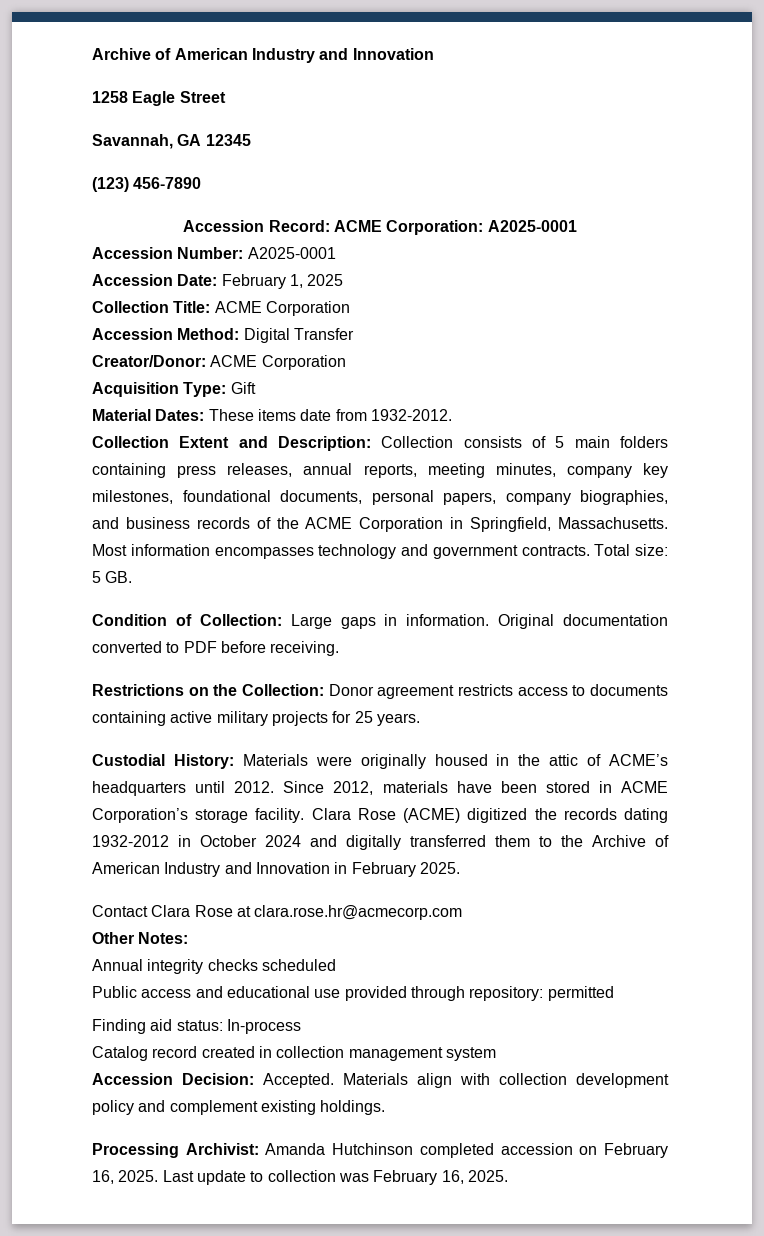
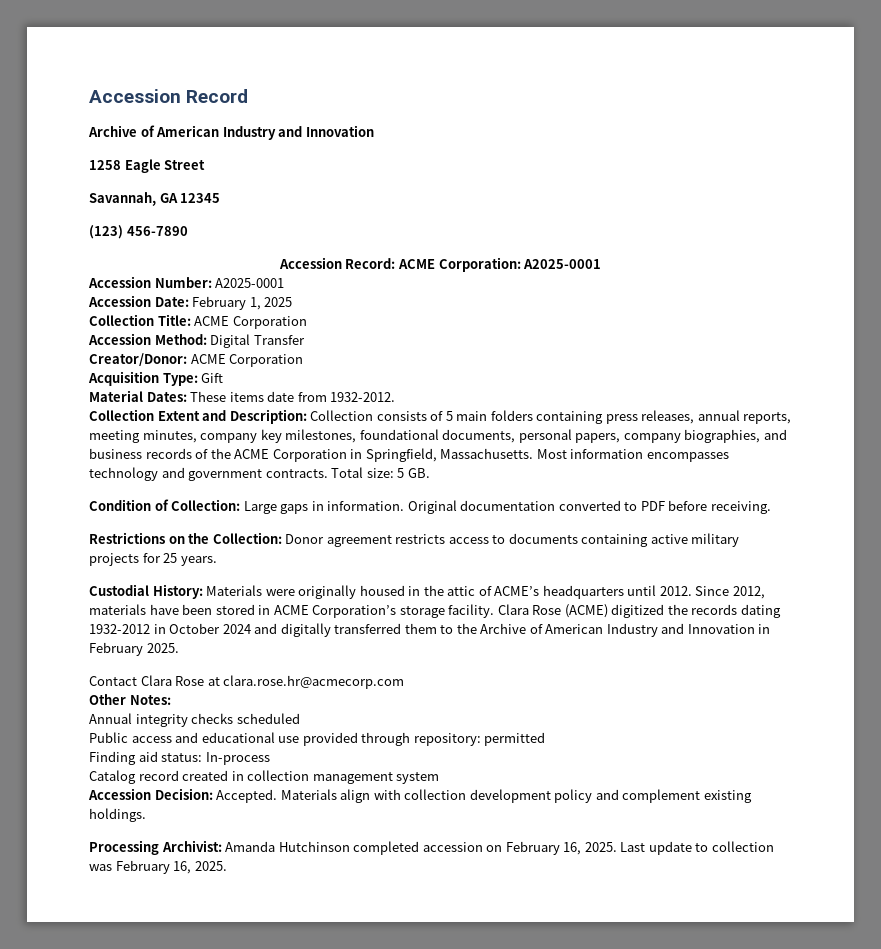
(92, 54) none -> [89,89,249,103] Accession Record //

